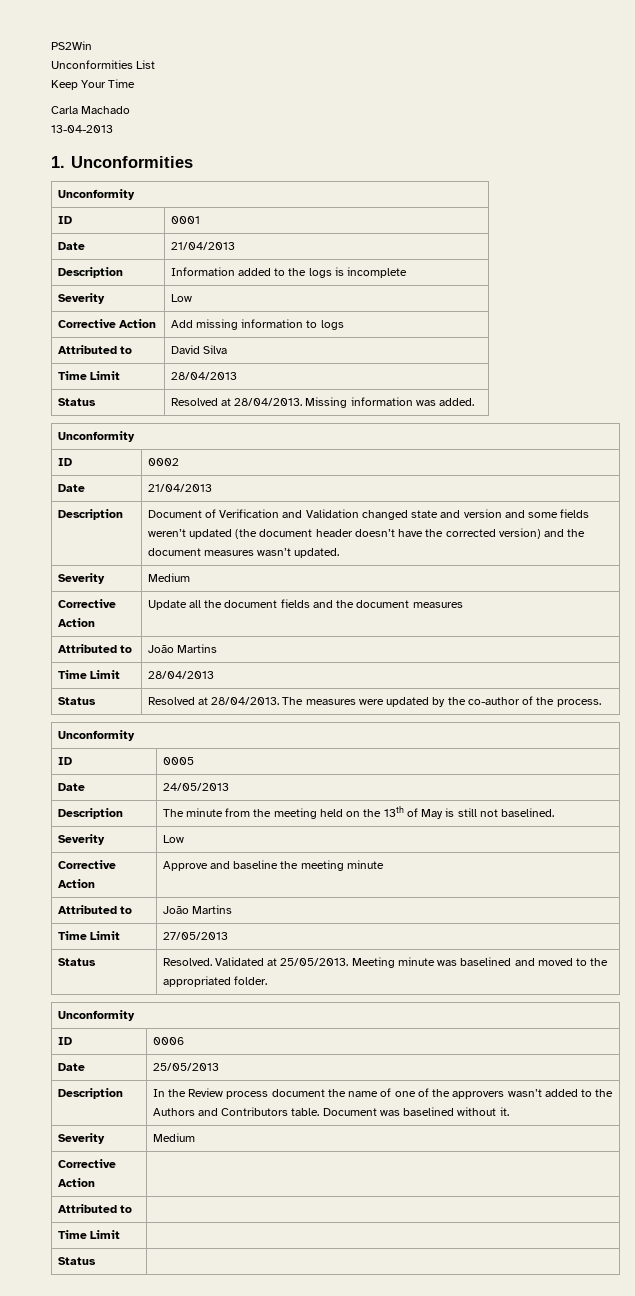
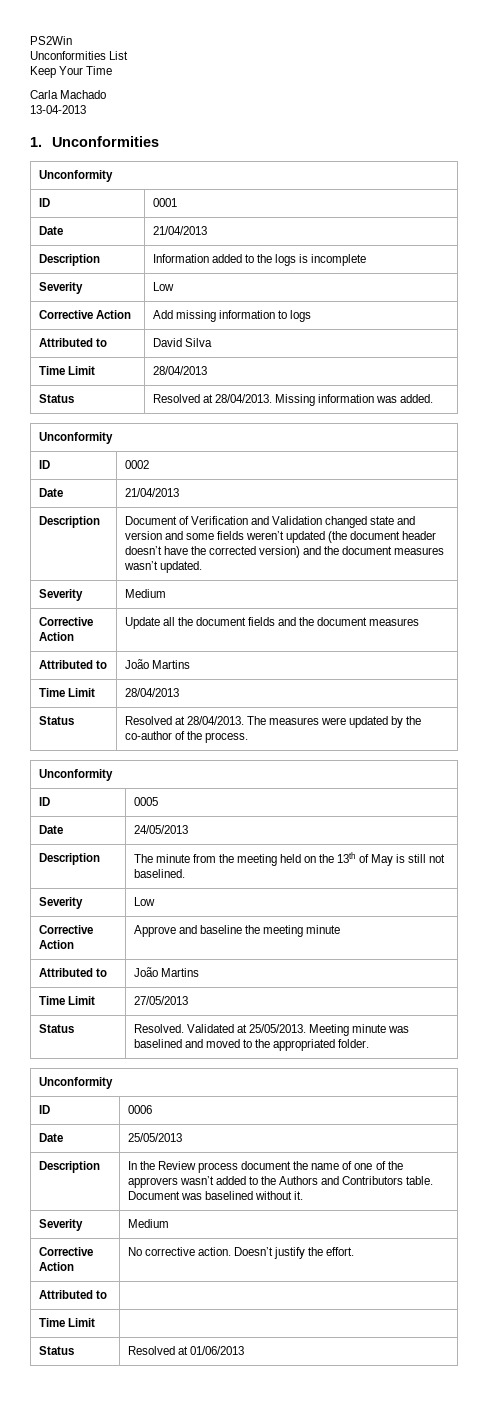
(95, 1182) none -> [127,1247,355,1259] No corrective action. Doesn’t justify the effort.
(96, 1261) none -> [127,1346,244,1355] Resolved at 01/06/2013

